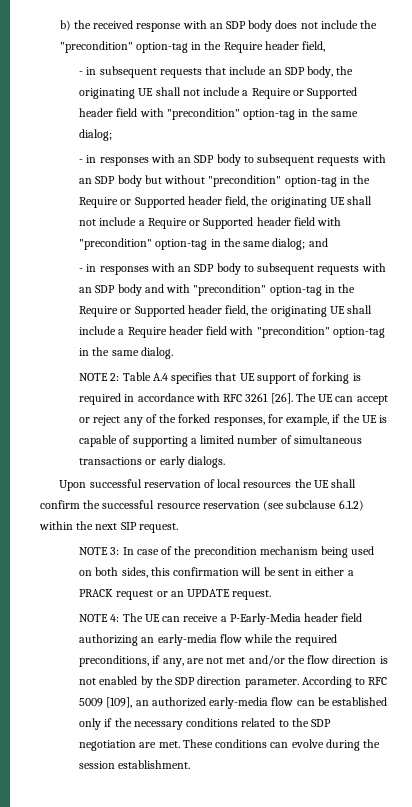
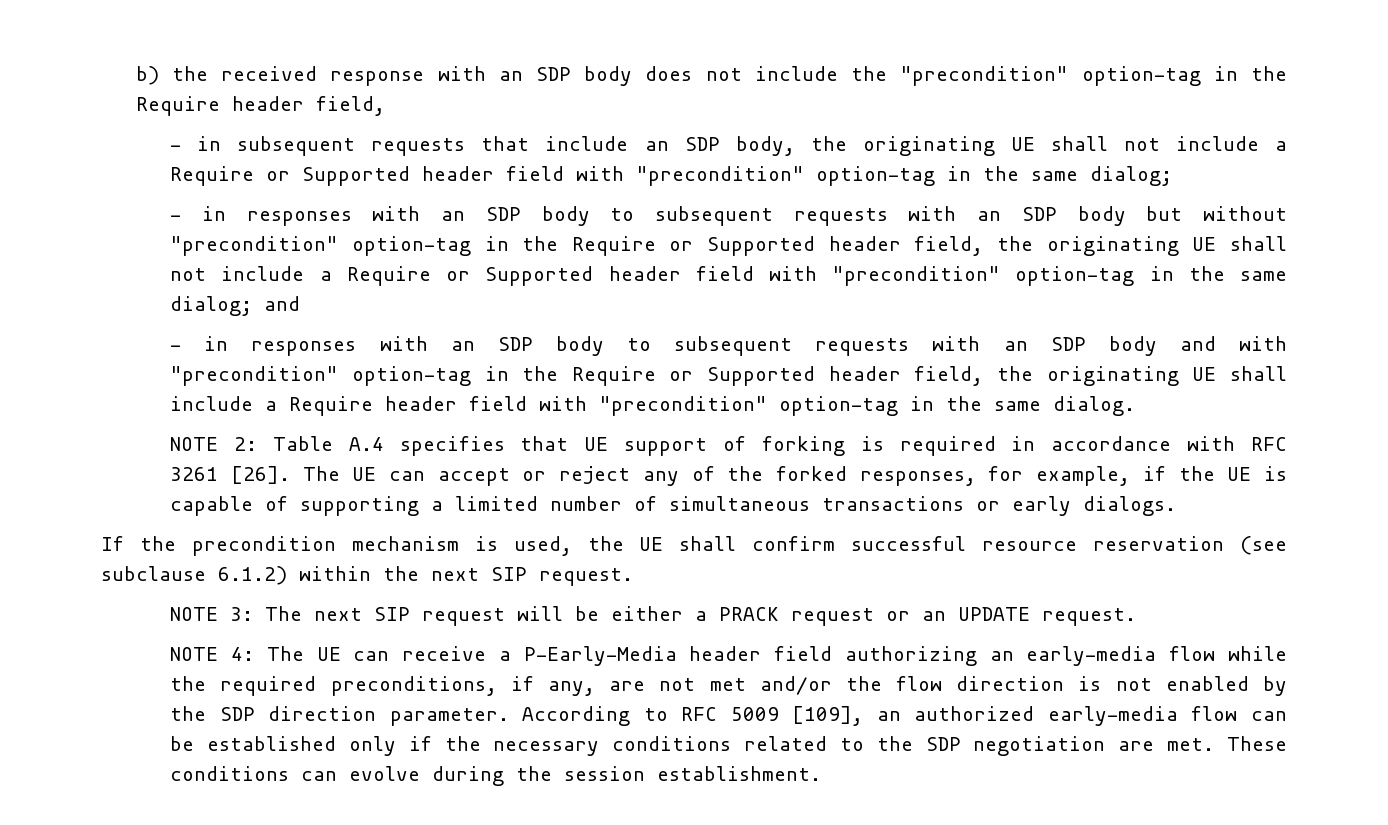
[59,479,292,491] Upon successful reservation of local resources -> [101,536,572,556] If the precondition mechanism is used,
[83,500,101,509] the -> (836, 543) none
[122,546,375,558] [79,567,313,578] In case of the precondition mechanism being used on both sides, this confirmation will be sent in -> [265,606,600,626] The next SIP request will be

